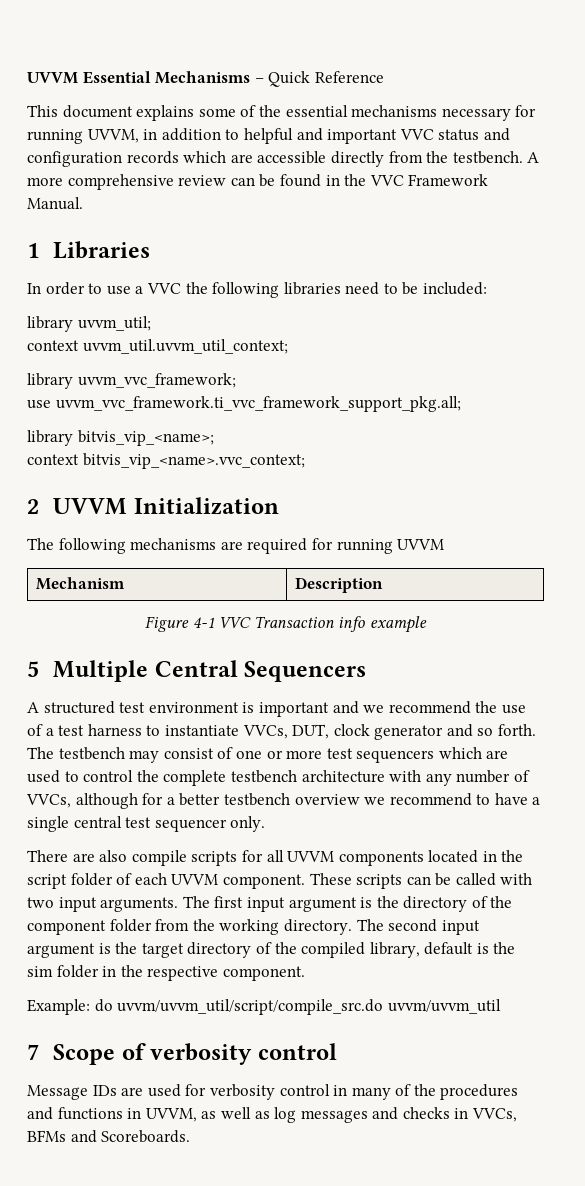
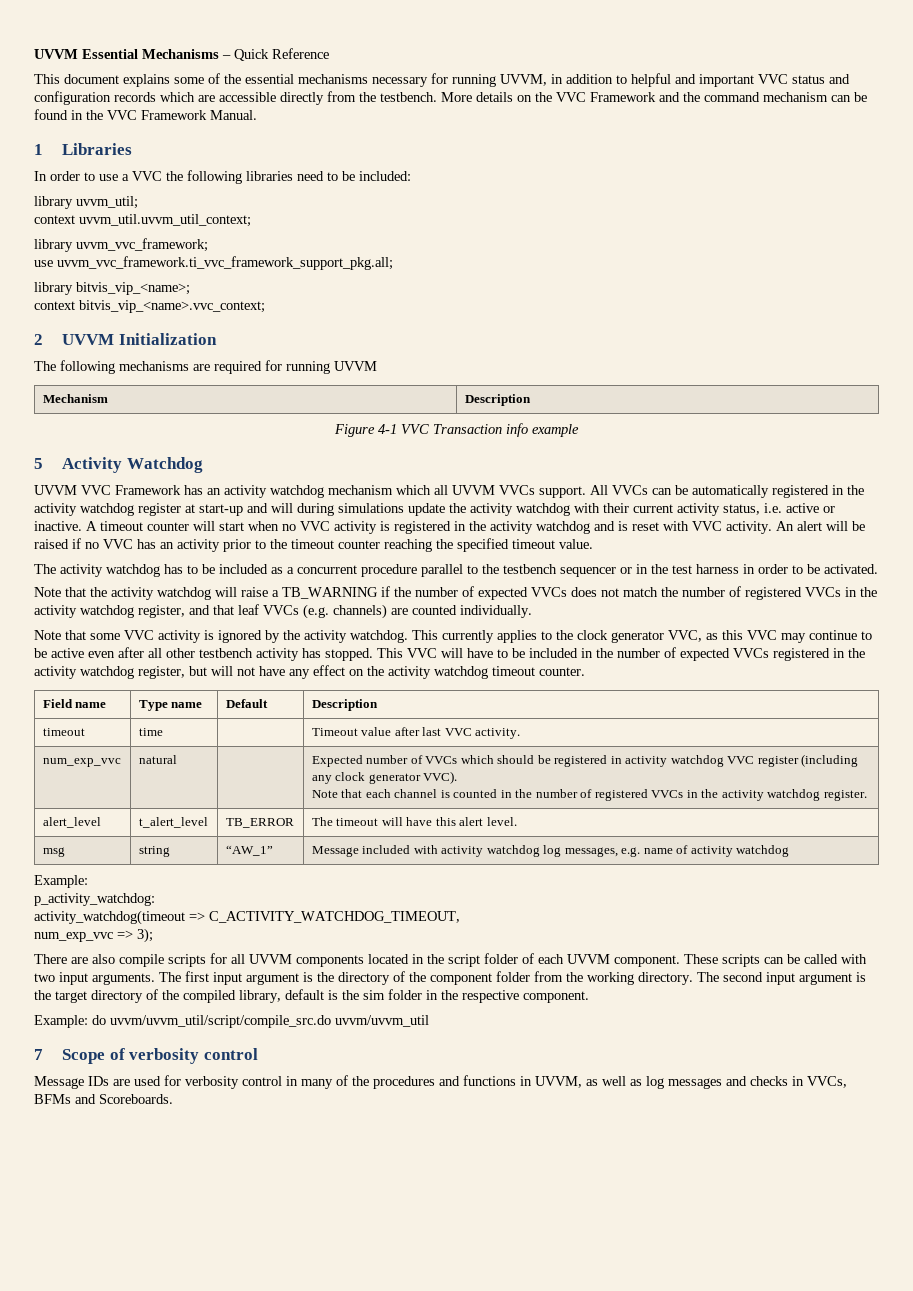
[527,152,540,163] [27,174,227,190] A more comprehensive review -> [441,92,828,102] More details on the VVC Framework and the command mechanism
[53,660,367,682] [27,701,526,717] [27,724,537,740] [27,747,509,763] [27,770,530,786] [26,793,541,809] [27,816,266,832] Multiple Central Sequencers // A structured test environment is important and we recommend the use of a test harness to instantiate VVCs, DUT, clock generator and so forth. The testbench may consist of one or more test sequencers which are used to control the complete testbench architecture with any number of VVCs, although for a better testbench overview we recommend to have a single central test sequencer only. -> [62,457,203,473] [34,485,864,498] [34,503,835,516] [34,521,865,534] [34,538,593,552] [34,564,878,577] [34,586,877,600] [34,604,532,619] [34,630,872,643] [34,647,865,661] [34,665,585,679] [42,699,107,708] [138,700,203,711] [225,699,268,708] [311,699,378,711] [42,728,85,736] [138,728,163,736] [311,727,521,739] [42,758,121,767] [138,755,177,764] [311,754,859,767] [311,771,458,784] [311,789,867,801] [42,817,101,828] [138,817,208,828] [225,818,294,828] [311,817,517,826] [42,847,65,857] [138,846,170,857] [225,845,273,856] [311,845,790,857] [34,875,88,888] [34,893,155,906] [34,910,460,925] [34,928,153,943] Activity Watchdog // UVVM VVC Framework has an activity watchdog mechanism which all UVVM VVCs support. All VVCs can be automatically registered in the activity watchdog register at start-up and will during simulations update the activity watchdog with their current activity status, i.e. active or inactive. A timeout counter will start when no VVC activity is registered in the activity watchdog and is reset with VVC activity. An alert will be raised if no VVC has an activity prior to the timeout counter reaching the specified timeout value. // The activity watchdog has to be included as a concurrent procedure parallel to the testbench sequencer or in the test harness in order to be activated. // Note that the activity watchdog will raise a TB_WARNING if the number of expected VVCs does not match the number of registered VVCs in the activity watchdog register, and that leaf VVCs (e.g. channels) are counted individually. // Note that some VVC activity is ignored by the activity watchdog. This currently applies to the clock generator VVC, as this VVC may continue to be active even after all other testbench activity has stopped. This VVC will have to be included in the number of expected VVCs registered in the activity watchdog register, but will not have any effect on the activity watchdog timeout counter. // Field name | Type name | Default | Description // timeout | time | | Timeout value after last VVC activity. // num_exp_vvc | natural | | Expected number of VVCs which should be registered in activity watchdog VVC register (including any clock generator VVC). // Note that each channel is counted in the number of registered VVCs in the activity watchdog register. // alert_level | t_alert_level | TB_ERROR | The timeout will have this alert level. // msg | string | “AW_1” | Message included with activity watchdog log messages, e.g. name of activity watchdog // Example: // p_activity_watchdog: // activity_watchdog(timeout => C_ACTIVITY_WATCHDOG_TIMEOUT, // num_exp_vvc => 3);

